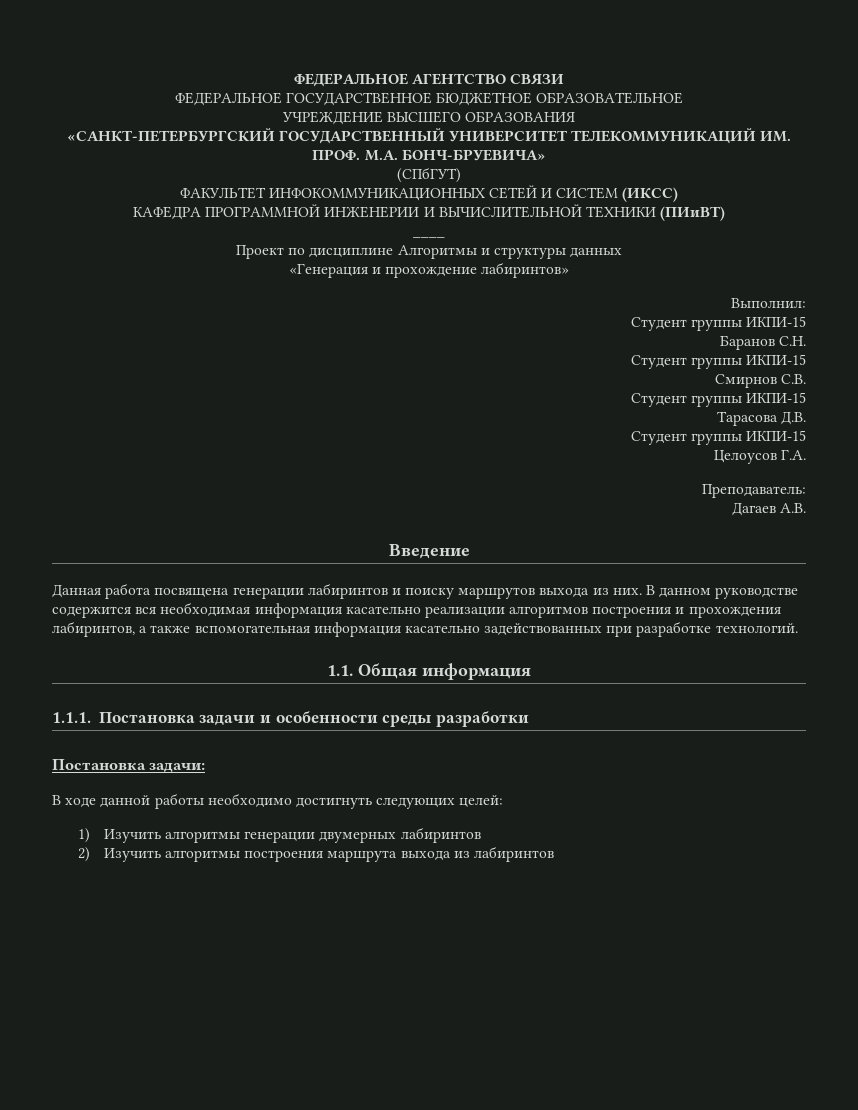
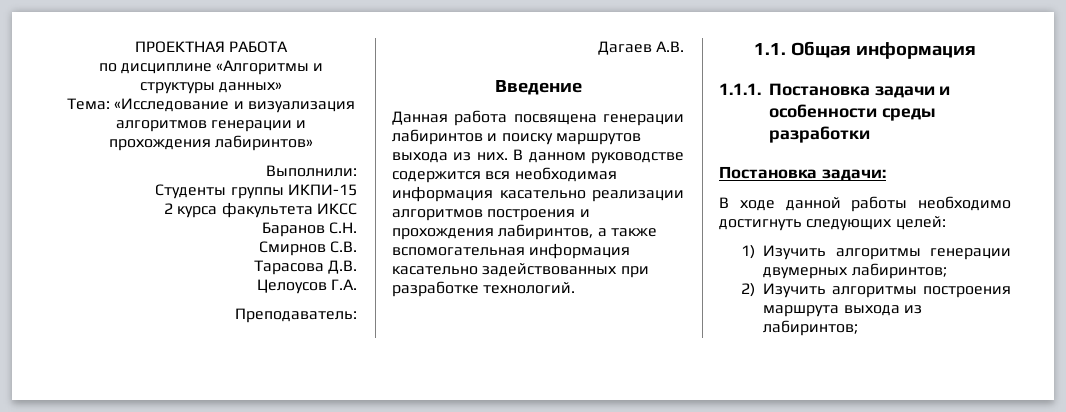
[293,73,565,87] [174,92,684,106] [281,111,576,125] [66,128,792,144] [312,149,546,161] [397,167,461,183] [179,185,679,202] [132,204,726,221] [413,236,445,238] [235,245,284,259] ФЕДЕРАЛЬНОЕ АГЕНТСТВО СВЯЗИ // ФЕДЕРАЛЬНОЕ ГОСУДАРСТВЕННОЕ БЮДЖЕТНОЕ ОБРАЗОВАТЕЛЬНОЕ // УЧРЕЖДЕНИЕ ВЫСШЕГО ОБРАЗОВАНИЯ // «САНКТ-ПЕТЕРБУРГСКИЙ ГОСУДАРСТВЕННЫЙ УНИВЕРСИТЕТ ТЕЛЕКОММУНИКАЦИЙ ИМ. ПРОФ. М.А. БОНЧ-БРУЕВИЧА» // (СПбГУТ) // ФАКУЛЬТЕТ ИНФОКОММУНИКАЦИОННЫХ СЕТЕЙ И СИСТЕМ (ИКСС) // КАФЕДРА ПРОГРАММНОЙ ИНЖЕНЕРИИ И ВЫЧИСЛИТЕЛЬНОЙ ТЕХНИКИ (ПИиВТ) // ____ // Проект -> [134,41,289,53] ПРОЕКТНАЯ РАБОТА //
[397,245,477,259] Алгоритмы -> [216,60,310,75] «Алгоритмы
[570,248,623,258] [288,264,478,278] данных // «Генерация и прохождение -> [219,82,283,93] [67,98,355,113] [115,120,307,132] [108,139,211,151] данных» // Тема: «Исследование и визуализация алгоритмов генерации и прохождения
[731,298,806,308] [630,316,806,331] Выполнил: // Студент группы ИКПИ-15 -> [266,165,357,177] [155,184,357,199] [164,202,357,218] Выполнили: // Студенты группы ИКПИ-15 // 2 курса факультета ИКСС
[630,354,806,369] // Студент группы ИКПИ-15 -> (357, 228) none
[630,392,806,407] // Студент группы ИКПИ-15 -> (357, 247) none
[630,430,806,445] // Студент группы ИКПИ-15 -> (357, 267) none
[400,827,481,843] лабиринтов -> [851,263,947,279] лабиринтов;
[473,846,554,862] лабиринтов -> [763,320,859,336] лабиринтов;

